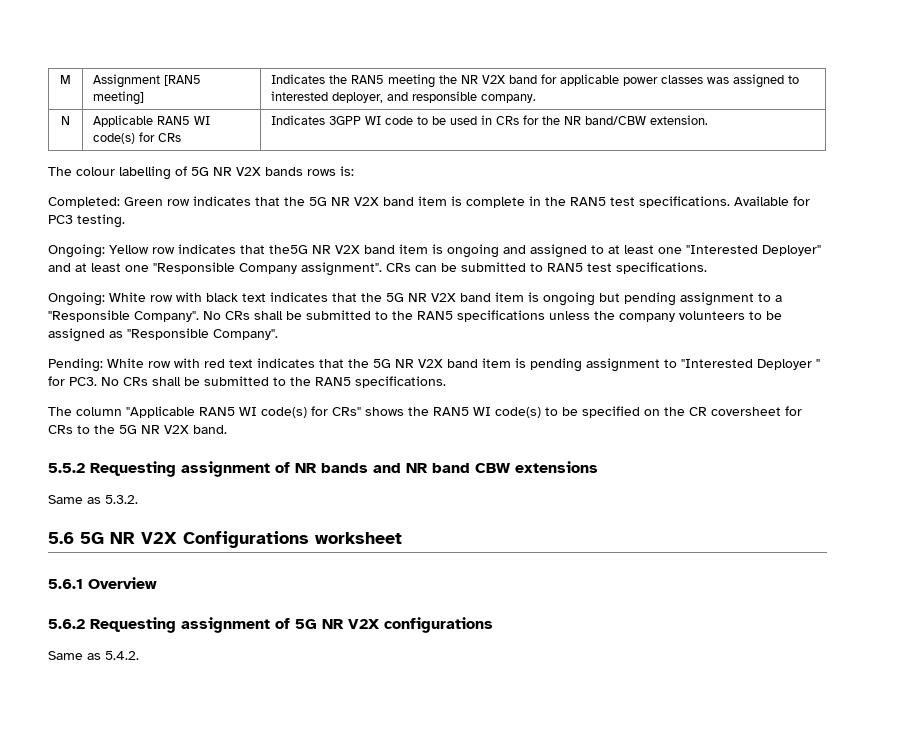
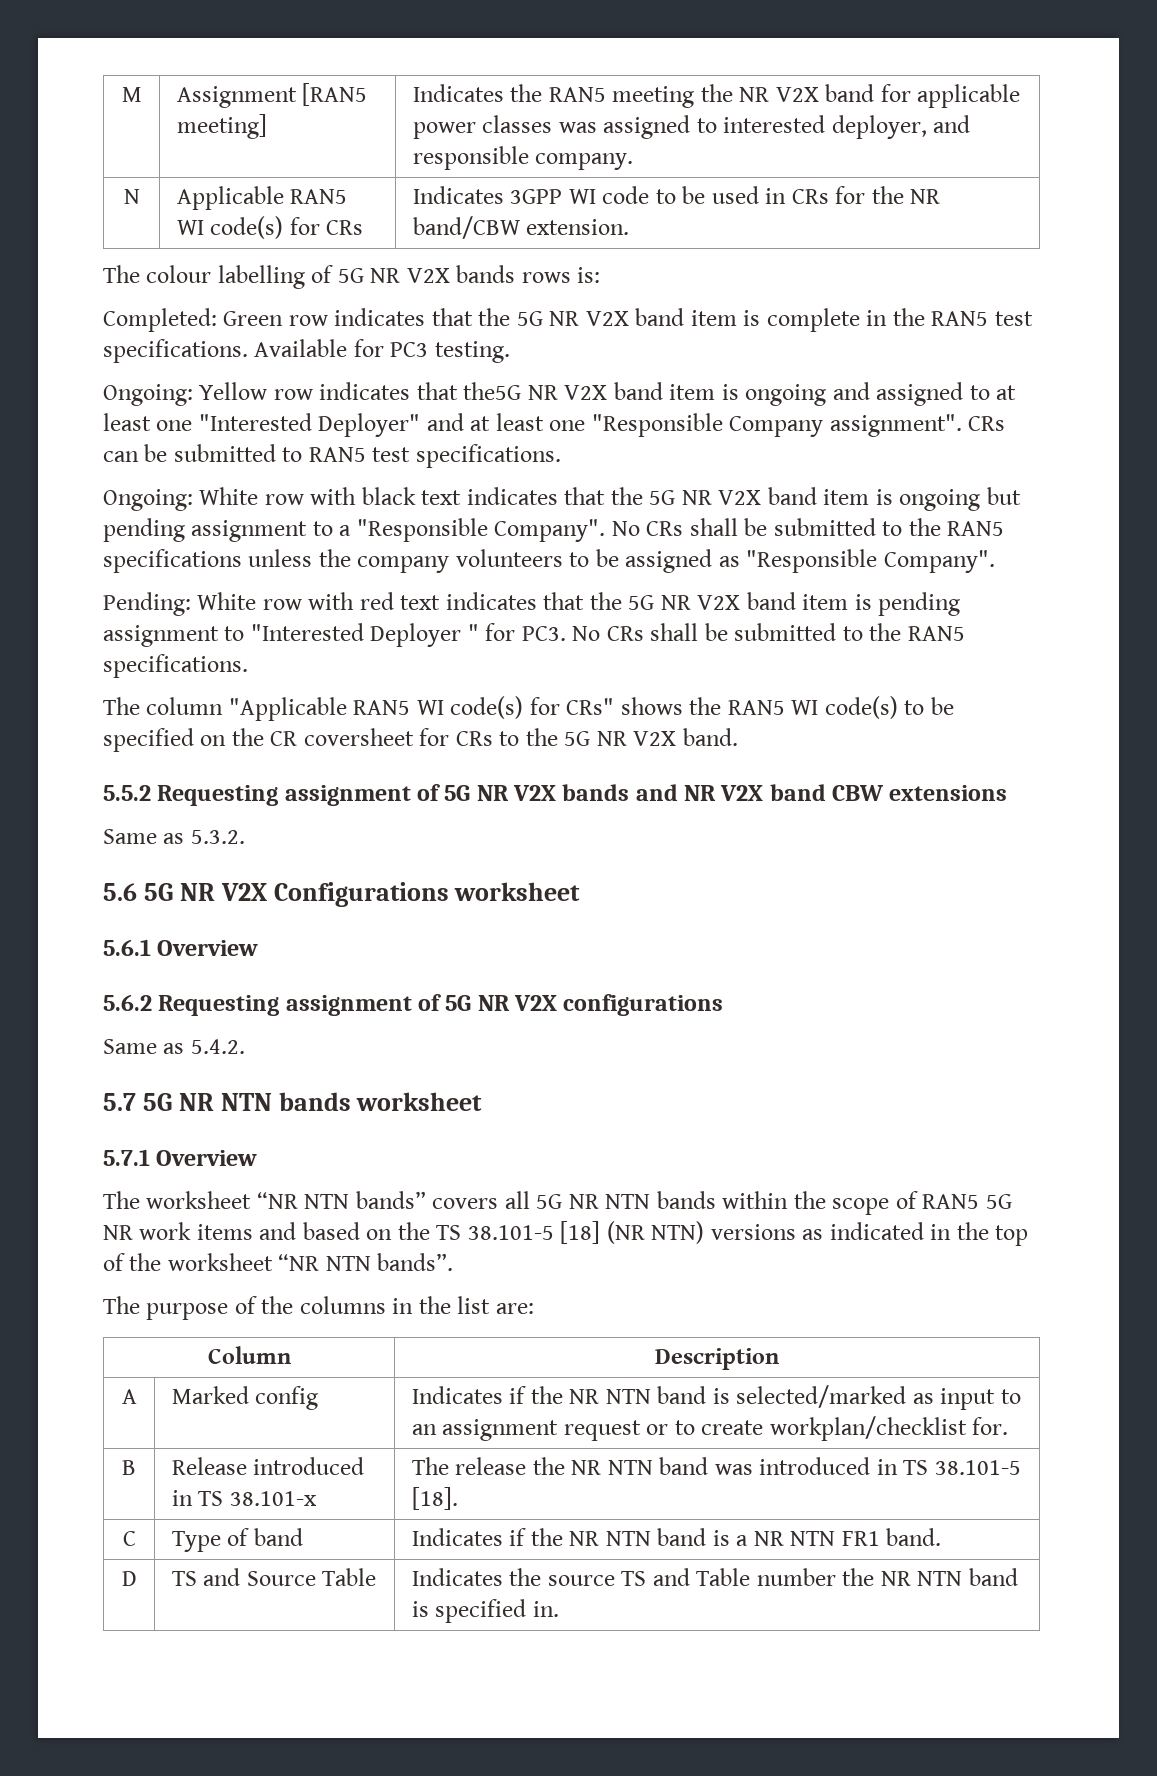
[295,463,317,473] NR -> [444,785,557,801] 5G NR V2X
(428, 468) none -> [720,785,764,801] V2X
(139, 655) none -> [103,1092,483,1111] [103,1149,258,1166] [103,1191,1012,1215] [103,1221,1029,1246] [103,1253,454,1271] [103,1296,534,1320] [207,1346,291,1364] [655,1348,779,1370] [121,1389,137,1404] [171,1386,319,1410] [411,1385,1021,1410] [411,1416,1009,1441] [122,1460,136,1475] [171,1457,365,1475] [171,1490,317,1506] [411,1457,1021,1475] [411,1487,458,1510] [122,1531,136,1546] [171,1528,303,1552] [411,1528,942,1546] [121,1571,137,1586] [171,1568,377,1586] [411,1568,1018,1586] [411,1599,559,1623] // 5.7 5G NR NTN bands worksheet // 5.7.1 Overview // The worksheet “NR NTN bands” covers all 5G NR NTN bands within the scope of RAN5 5G NR work items and based on the TS 38.101-5 [18] (NR NTN) versions as indicated in the top of the worksheet “NR NTN bands”. // The purpose of the columns in the list are: // Column | Description // A | Marked config | Indicates if the NR NTN band is selected/marked as input to an assignment request or to create workplan/checklist for. // B | Release introduced in TS 38.101-x | The release the NR NTN band was introduced in TS 38.101-5 [18]. // C | Type of band | Indicates if the NR NTN band is a NR NTN FR1 band. // D | TS and Source Table | Indicates the source TS and Table number the NR NTN band is specified in.

